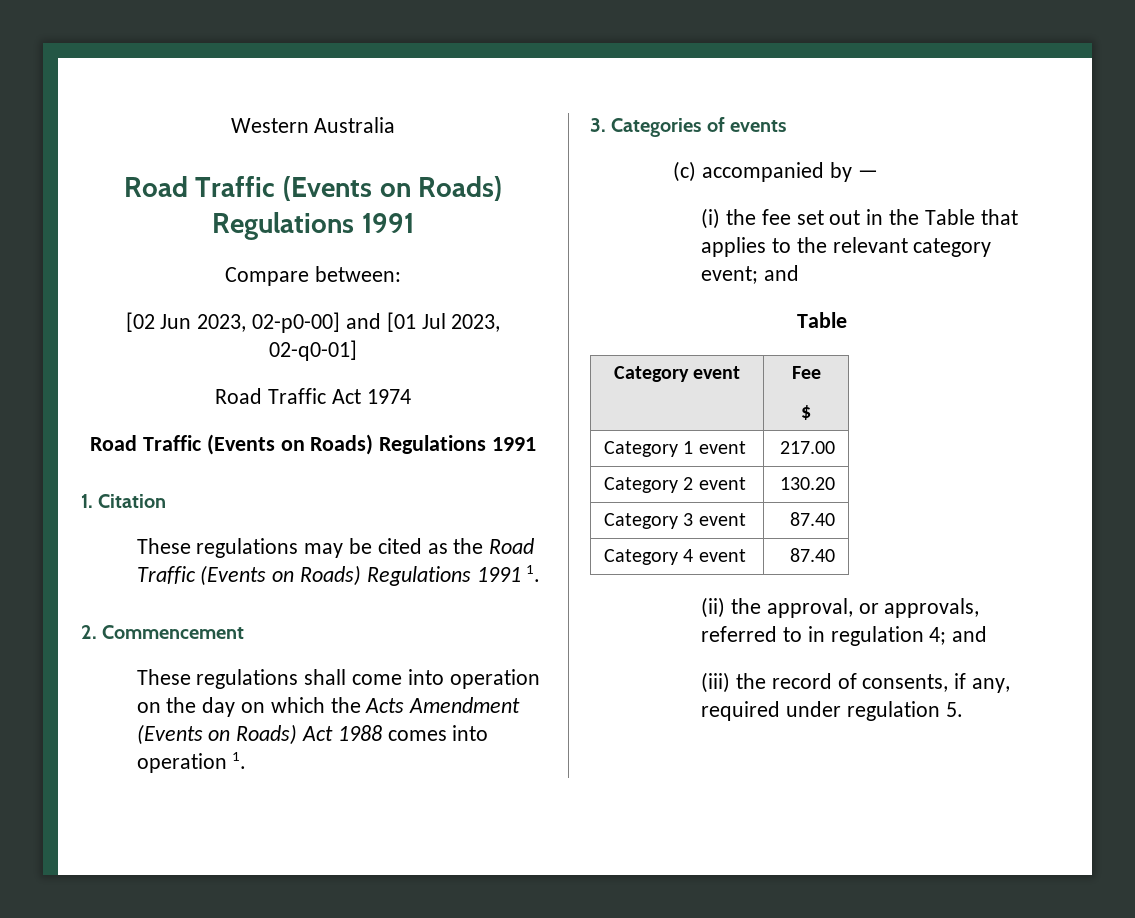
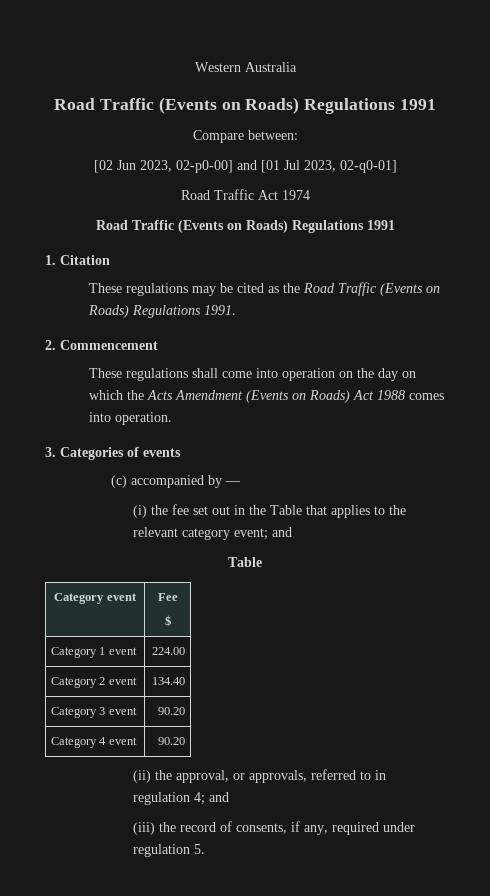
[476,565,541,582] 1991 1. -> [204,305,237,315] 1991.
[136,752,247,773] operation 1. -> [115,412,173,425] operation.
[779,441,835,454] 217.00 -> [152,647,186,655] 224.00
[779,477,835,490] 130.20 -> [152,677,186,685] 134.40
[789,512,835,526] 87.40 -> [158,707,186,715] 90.20
[789,548,835,562] 87.40 -> [158,737,186,745] 90.20

